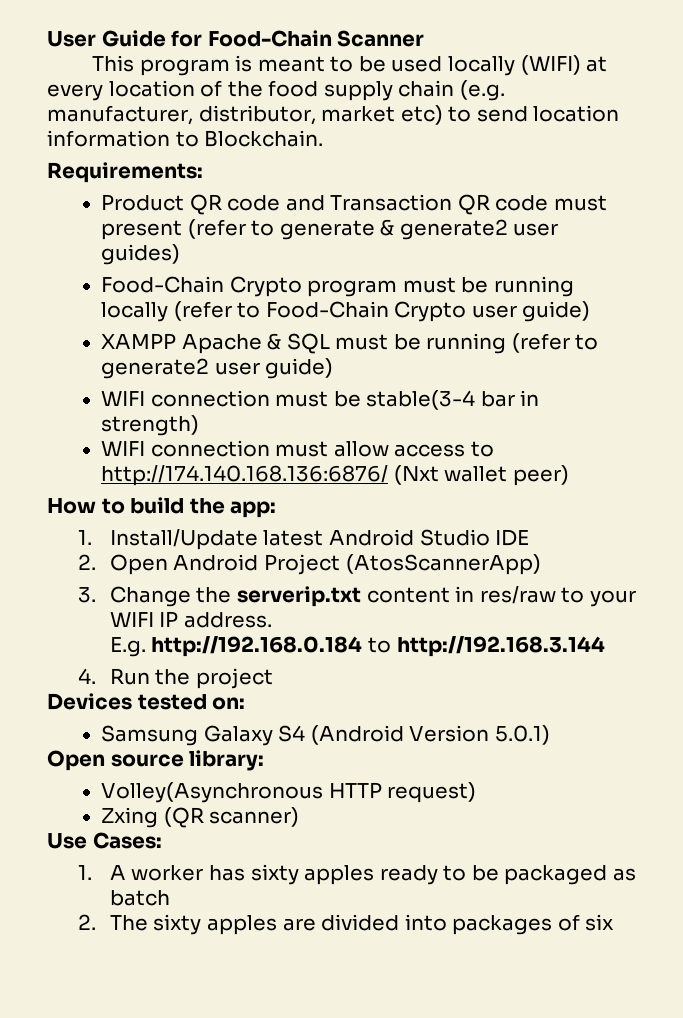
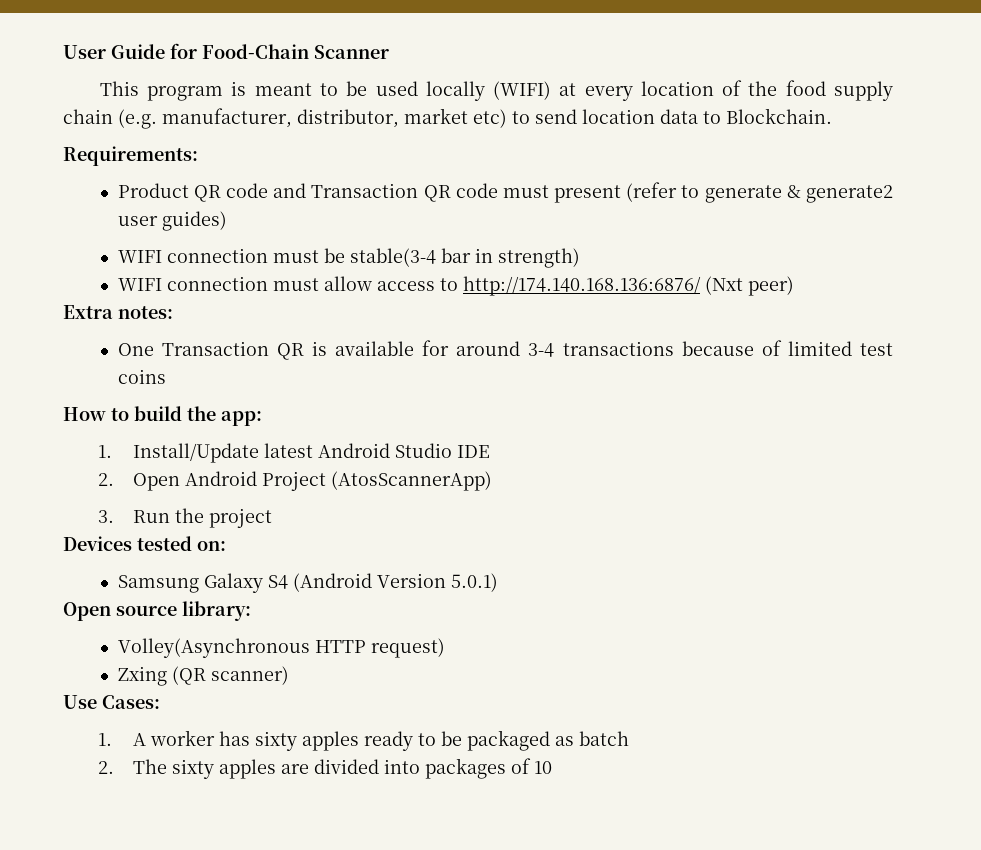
[47,130,170,147] information -> [660,109,698,124] data
[101,276,574,297] [101,301,591,322] [101,333,599,354] [101,358,334,379] // Food-Chain Crypto program must be running locally (refer to Food-Chain Crypto user guide) // XAMPP Apache & SQL must be running (refer to generate2 user guide) -> (227, 221) none
[444,466,508,482] wallet -> (743, 285) none
(569, 475) none -> [63,305,173,319] [117,340,893,360] [117,369,166,384] // Extra notes: // One Transaction QR is available for around 3-4 transactions because of limited test coins
[109,586,636,607] [109,611,272,628] [109,636,605,657] [78,668,97,684] Change the serverip.txt content in res/raw to your WIFI IP address. // E.g. http://192.168.0.184 to http://192.168.3.144 // 4. -> (114, 516) none
[585,914,615,931] six -> [533,761,552,774] 10

